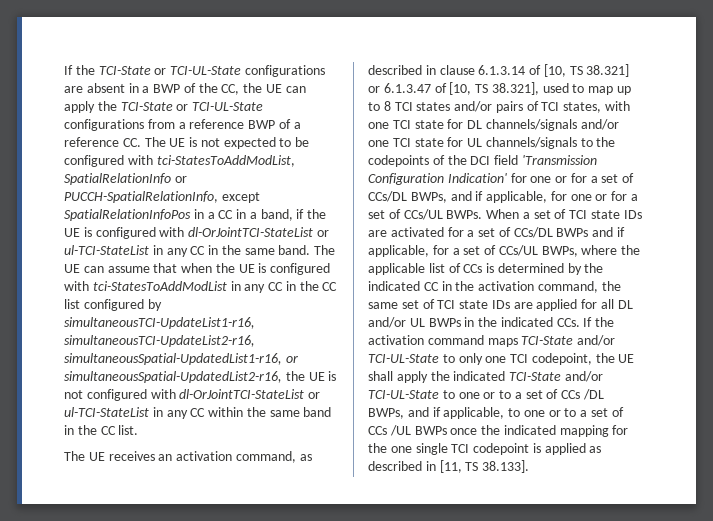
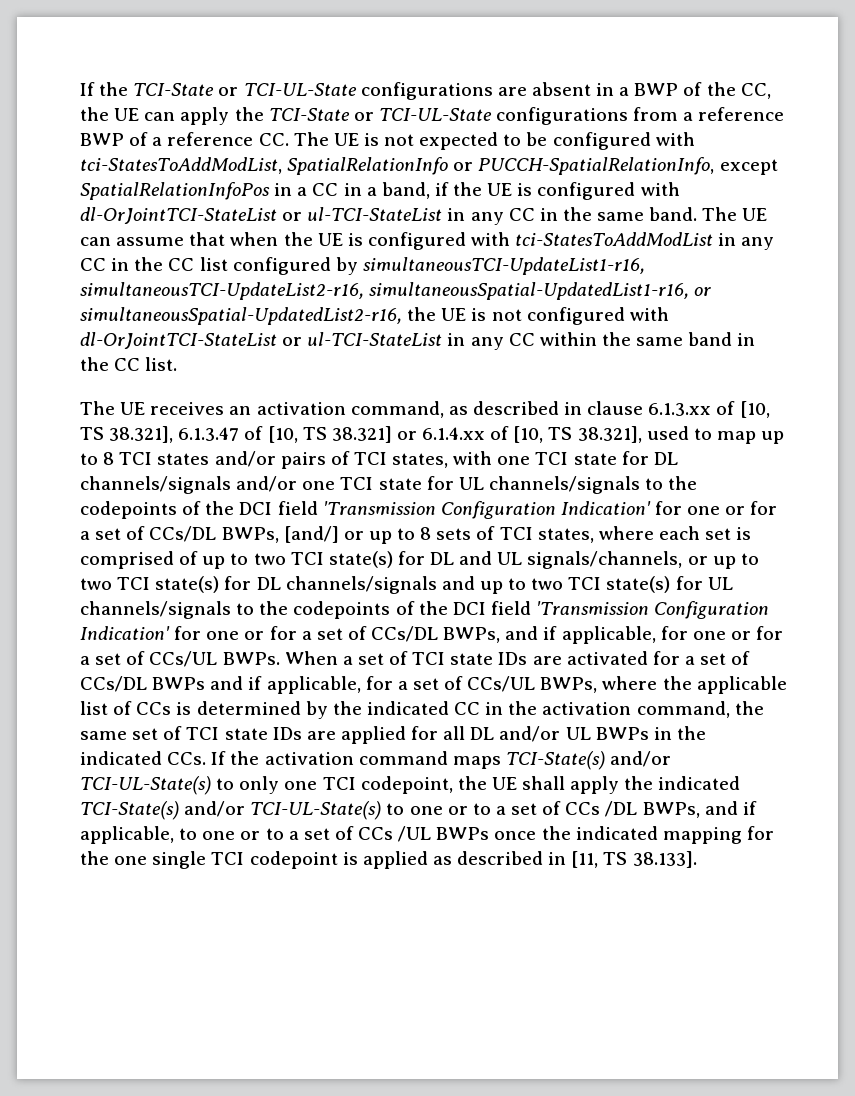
[478,65,526,75] 6.1.3.14 -> [648,401,770,418] [80,426,240,443] 6.1.3.xx of [10, TS 38.321], 6.1.3.47
[383,83,431,93] 6.1.3.47 -> [422,427,486,440] 6.1.4.xx
(447, 197) none -> [283,526,752,544] [80,551,759,569] [80,576,733,594] [80,601,770,619] [80,626,501,643] [and/] or up to 8 sets of TCI states, where each set is comprised of up to two TCI state(s) for DL and UL signals/channels, or up to two TCI state(s) for DL channels/signals and up to two TCI state(s) for UL channels/signals to the codepoints of the DCI field 'Transmission Configuration Indication' for one or for a set of CCs/DL BWPs,
[521,335,616,346] [368,354,439,363] TCI-State and/or TCI-UL-State -> [505,751,672,770] [80,776,211,795] TCI-State(s) and/or TCI-UL-State(s)
[509,371,603,382] [368,390,439,399] TCI-State and/or TCI-UL-State -> [80,801,382,820] TCI-State(s) and/or TCI-UL-State(s)

